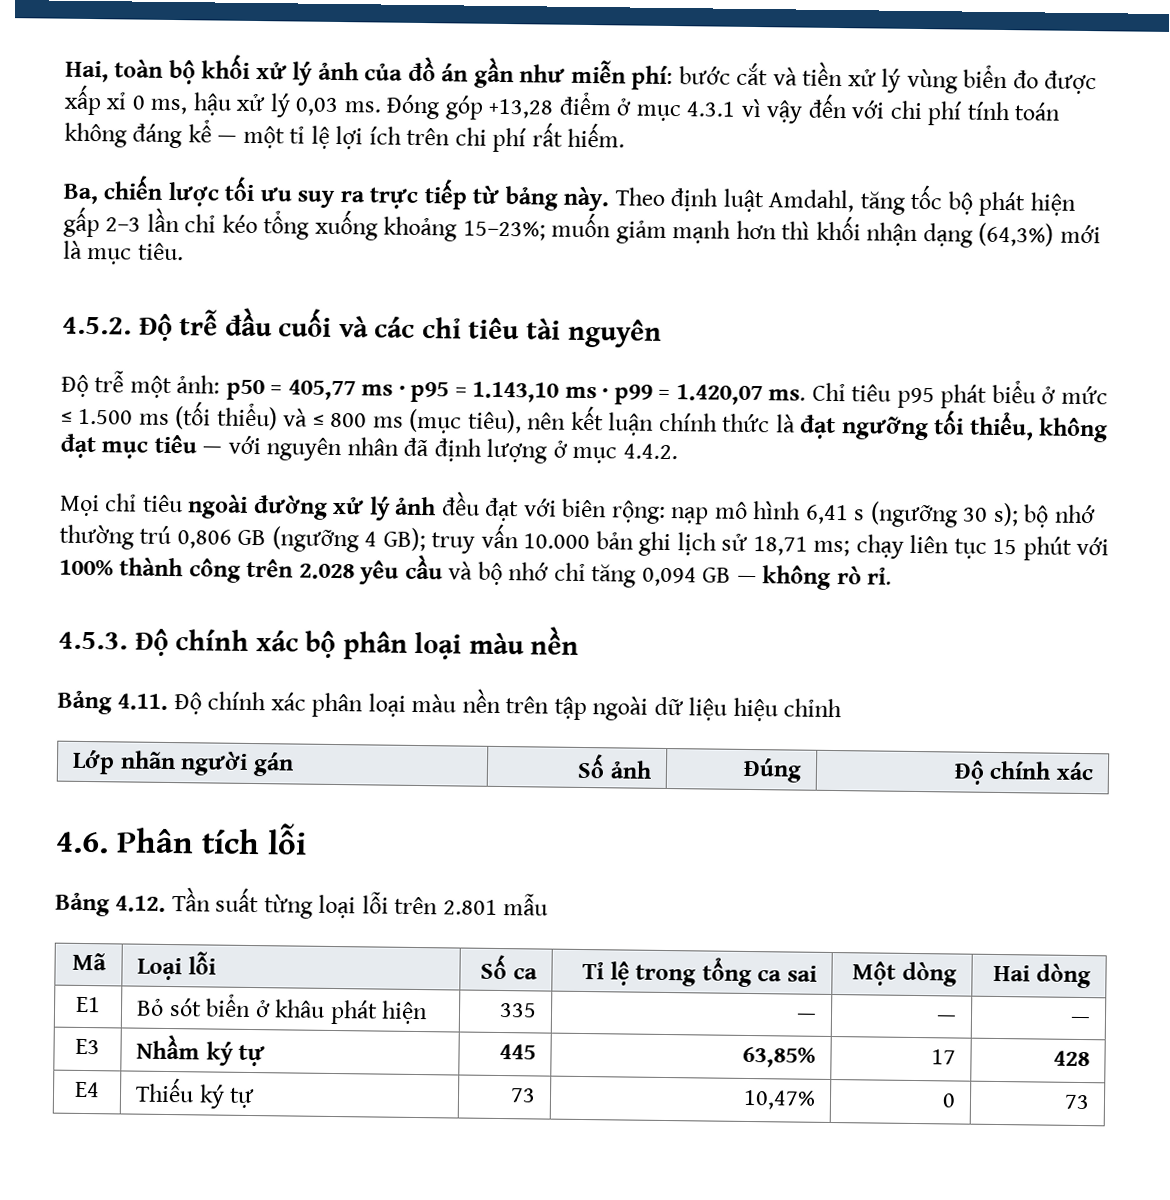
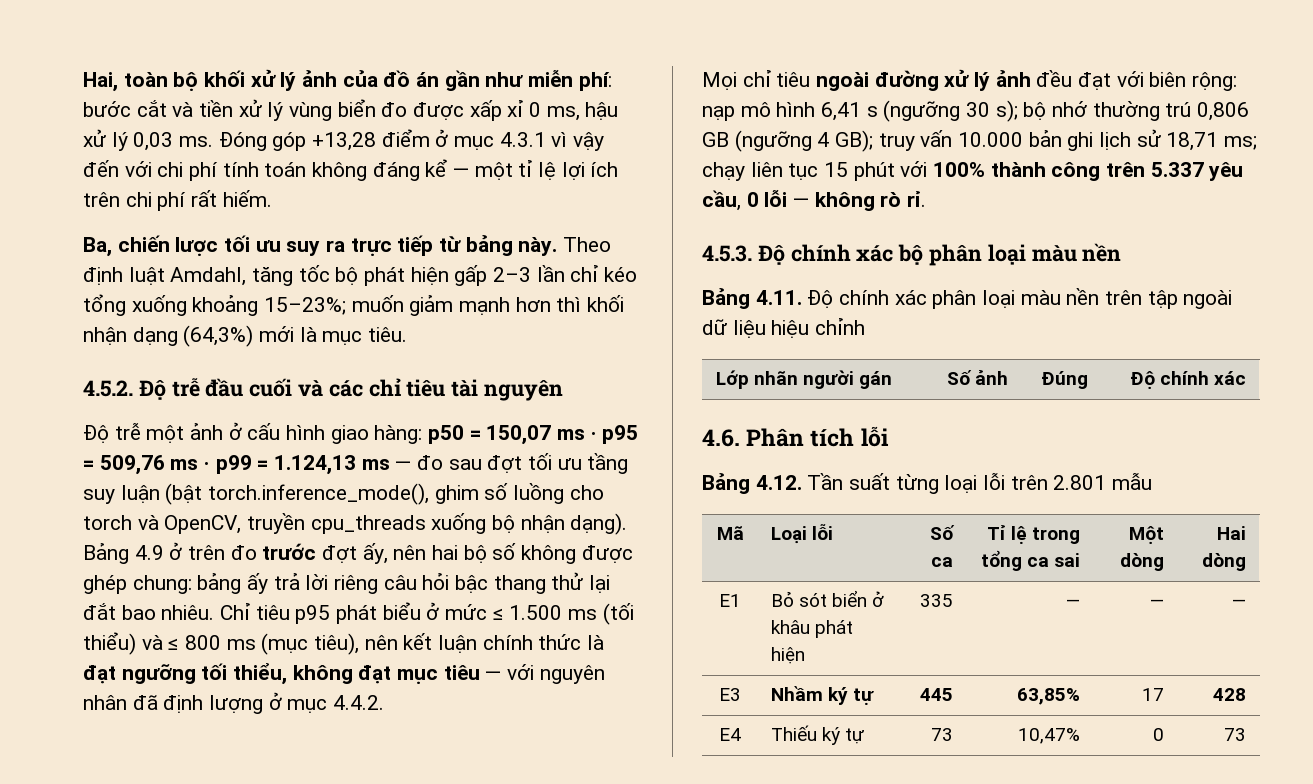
[176,375,221,394] ảnh: -> [190,422,423,444] ảnh ở cấu hình giao hàng:
[287,379,356,401] 405,77 -> [486,425,552,445] 150,07
[472,381,560,403] 1.143,10 -> [99,455,165,475] 509,76
[675,384,807,406] 1.420,07 ms. -> [274,453,629,475] [83,483,604,505] [83,513,628,535] [83,542,633,564] [83,572,611,594] [83,603,215,620] 1.124,13 ms — đo sau đợt tối ưu tầng suy luận (bật torch.inference_mode(), ghim số luồng cho torch và OpenCV, truyền cpu_threads xuống bộ nhận dạng). Bảng 4.9 ở trên đo trước đợt ấy, nên hai bộ số không được ghép chung: bảng ấy trả lời riêng câu hỏi bậc thang thử lại đắt bao nhiêu.
[298,554,732,588] 2.028 yêu cầu và bộ nhớ chỉ tăng 0,094 GB -> [1150,162,1244,181] [702,189,788,211] 5.337 yêu cầu, 0 lỗi

